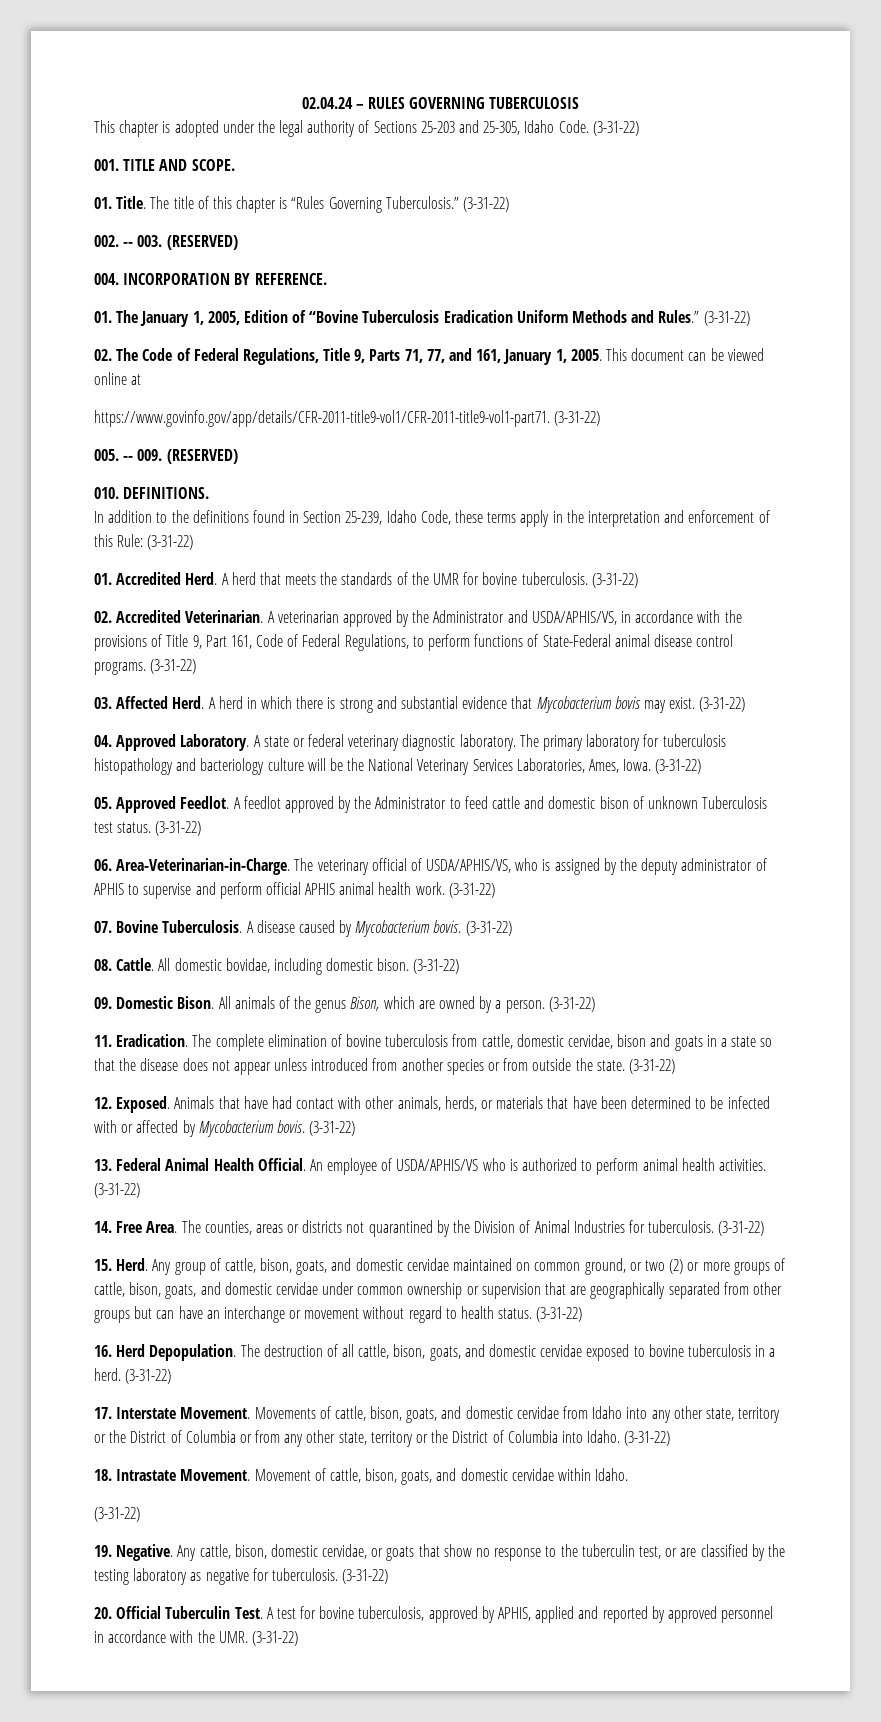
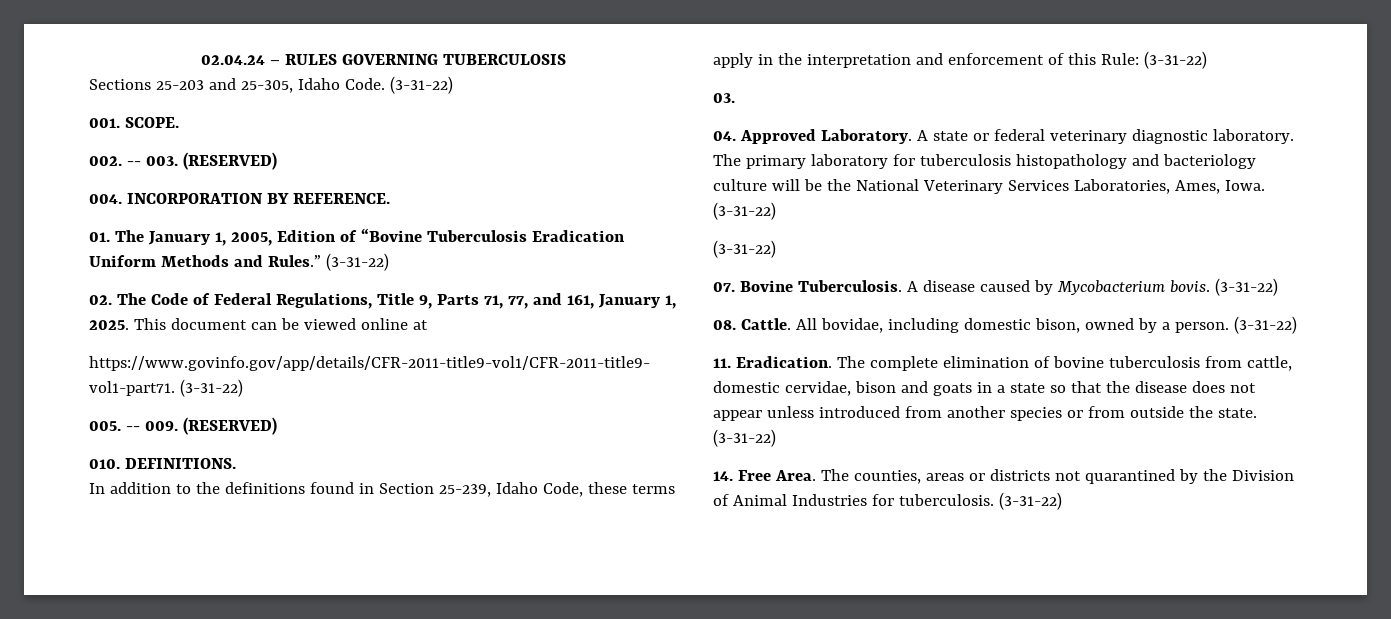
[94,120,370,137] This chapter is adopted under the legal authority of -> (566, 59) none
[123,159,188,171] TITLE AND -> (120, 123) none
[94,196,510,213] // 01. Title. The title of this chapter is “Rules Governing Tuberculosis.” (3-31-22) -> (179, 122) none
[570,349,602,361] 2005. -> [89,320,129,330] 2025.
[94,572,638,588] [94,610,742,627] [94,634,734,651] [94,659,197,675] [94,696,746,713] 01. Accredited Herd. A herd that meets the standards of the UMR for bovine tuberculosis. (3-31-22) // 02. Accredited Veterinarian. A veterinarian approved by the Administrator and USDA/APHIS/VS, in accordance with the provisions of Title 9, Part 161, Code of Federal Regulations, to perform functions of State-Federal animal disease control programs. (3-31-22) // 03. Affected Herd. A herd in which there is strong and substantial evidence that Mycobacterium bovis may exist. (3-31-22) -> [713,93,735,103] 03.
[94,796,768,813] [94,821,202,836] [94,858,767,875] [94,882,445,899] 05. Approved Feedlot. A feedlot approved by the Administrator to feed cattle and domestic bison of unknown Tuberculosis test status. (3-31-22) // 06. Area-Veterinarian-in-Charge. The veterinary official of USDA/APHIS/VS, who is assigned by the deputy administrator of APHIS to supervise and perform official APHIS animal health work. -> (776, 211) none
[174,958,222,971] domestic -> (817, 324) none
[377,958,460,974] [94,996,435,1013] bison. (3-31-22) // 09. Domestic Bison. All animals of the genus Bison, which are -> [1034,318,1080,333] bison,
[94,1096,770,1113] [94,1120,356,1137] [94,1158,766,1175] [94,1183,140,1198] // 12. Exposed. Animals that have had contact with other animals, herds, or materials that have been determined to be infected with or affected by Mycobacterium bovis. (3-31-22) // 13. Federal Animal Health Official. An employee of USDA/APHIS/VS who is authorized to perform animal health activities. (3-31-22) -> (776, 438) none
[94,1258,785,1275] [94,1282,782,1299] [94,1306,583,1323] [94,1344,776,1361] [94,1368,172,1384] [94,1406,781,1423] [94,1430,671,1447] [94,1468,629,1485] [94,1507,140,1522] [94,1544,785,1561] [94,1568,389,1585] [94,1606,774,1623] [94,1630,298,1646] // 15. Herd. Any group of cattle, bison, goats, and domestic cervidae maintained on common ground, or two (2) or more groups of cattle, bison, goats, and domestic cervidae under common ownership or supervision that are geographically separated from other groups but can have an interchange or movement without regard to health status. (3-31-22) // 16. Herd Depopulation. The destruction of all cattle, bison, goats, and domestic cervidae exposed to bovine tuberculosis in a herd. (3-31-22) // 17. Interstate Movement. Movements of cattle, bison, goats, and domestic cervidae from Idaho into any other state, territory or the District of Columbia or from any other state, territory or the District of Columbia into Idaho. (3-31-22) // 18. Intrastate Movement. Movement of cattle, bison, goats, and domestic cervidae within Idaho. // (3-31-22) // 19. Negative. Any cattle, bison, domestic cervidae, or goats that show no response to the tuberculin test, or are classified by the testing laboratory as negative for tuberculosis. (3-31-22) // 20. Official Tuberculin Test. A test for bovine tuberculosis, approved by APHIS, applied and reported by approved personnel in accordance with the UMR. (3-31-22) -> (1062, 501) none

